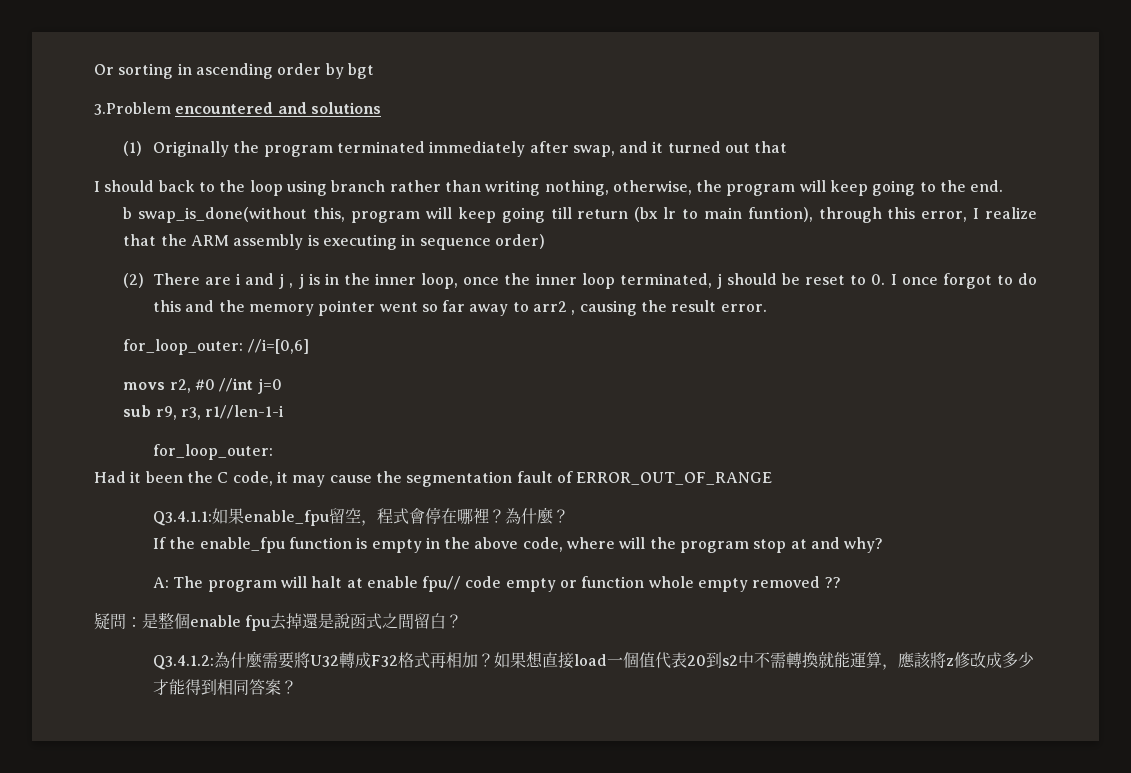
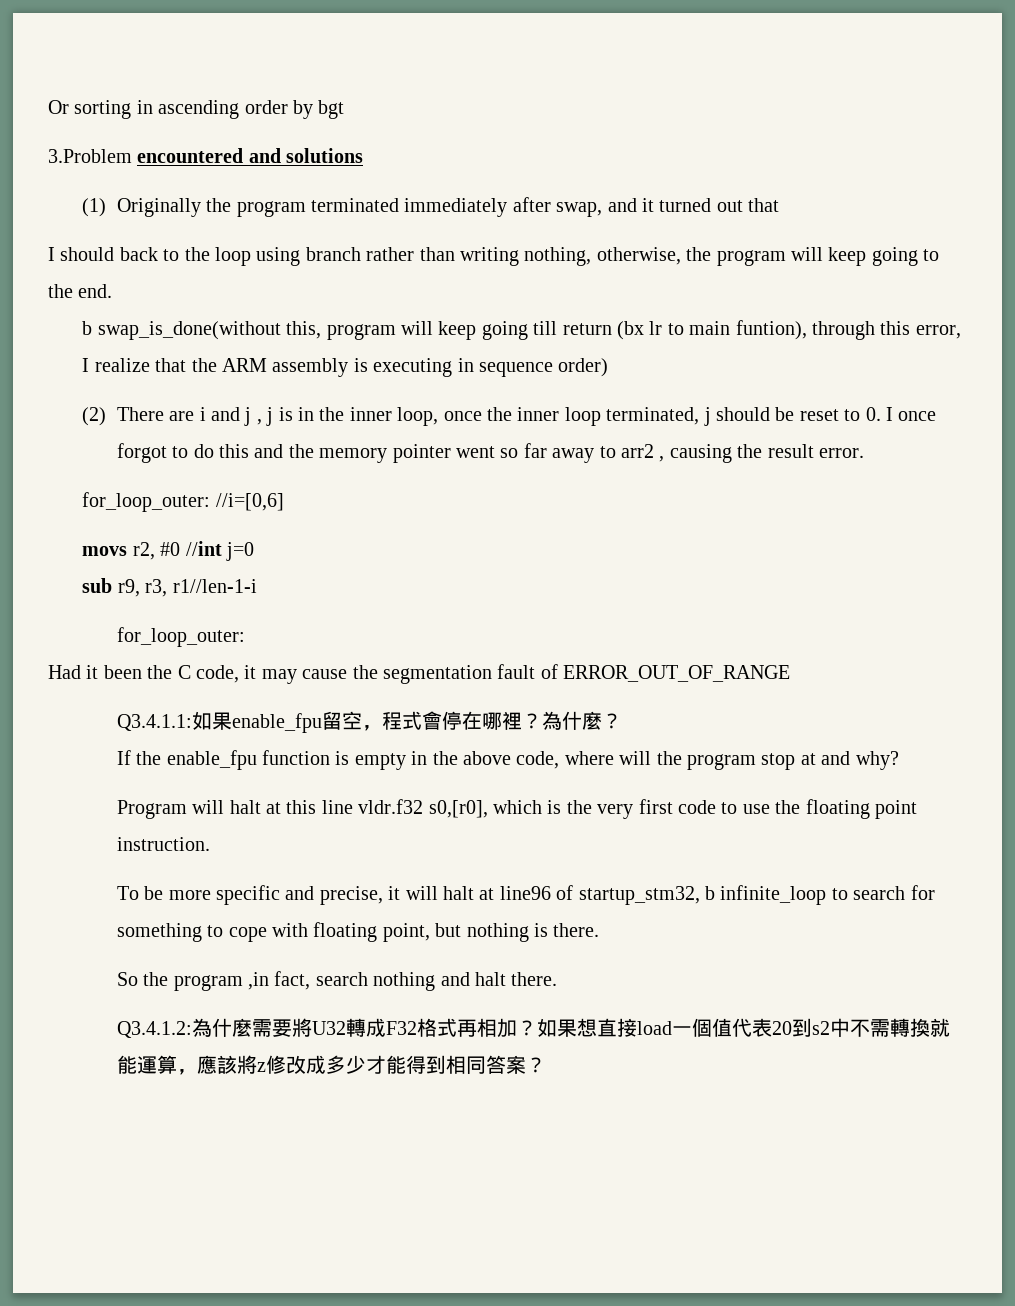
[152,576,841,592] [94,612,463,631] A: The program will halt at enable fpu// code empty or function whole empty removed ?? // 疑問：是整個enable fpu去掉還是說函式之間留白？ -> [116,799,918,819] [116,837,210,851] [116,885,935,905] [116,922,600,942] [116,971,558,991] Program will halt at this line vldr.f32 s0,[r0], which is the very first code to use the floating point instruction. // To be more specific and precise, it will halt at line96 of startup_stm32, b infinite_loop to search for something to cope with floating point, but nothing is there. // So the program ,in fact, search nothing and halt there.

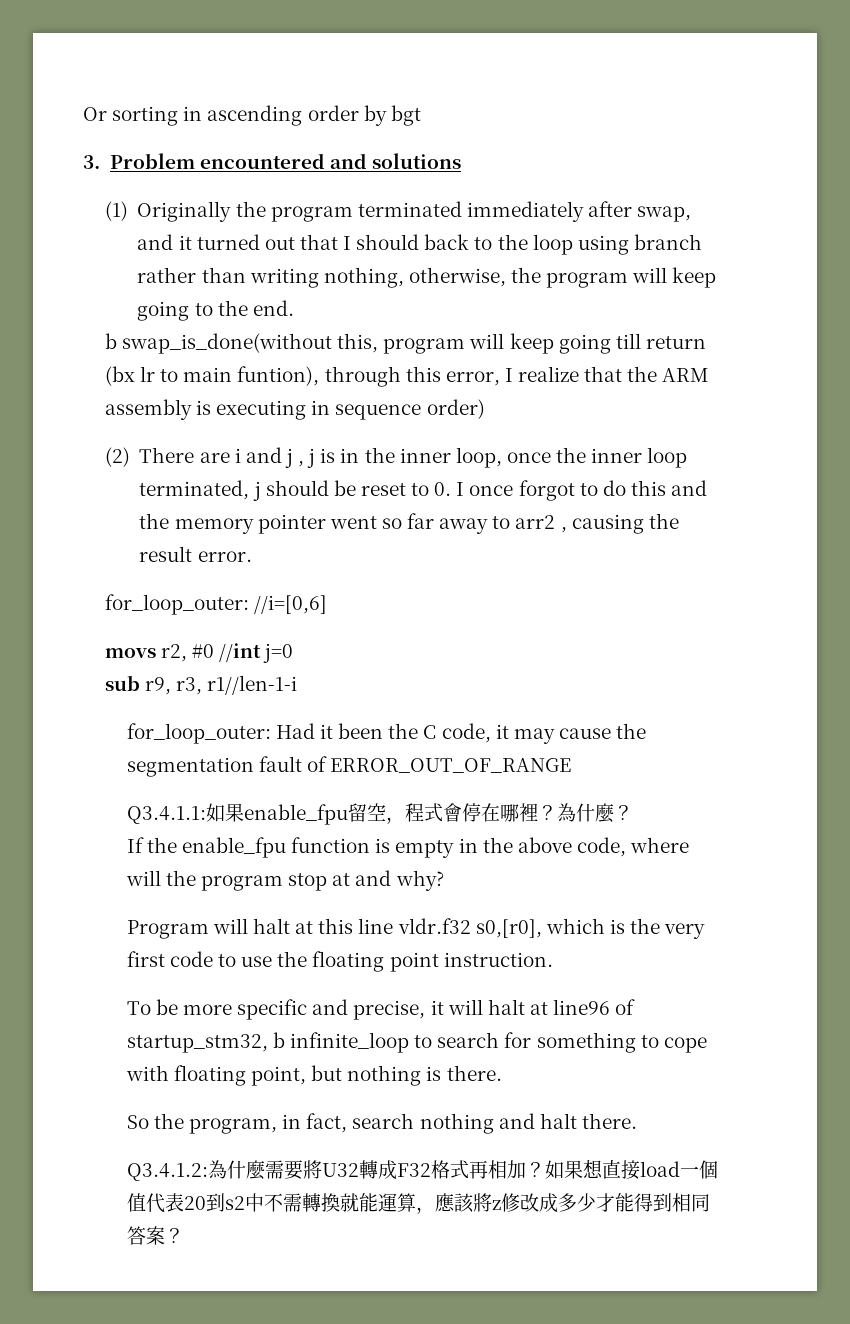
[48,149,132,163] 3.Problem -> [83,153,195,169] 3. Problem
(780, 205) // -> (338, 242) none
(245, 637) // -> (271, 733) none
[173,972,270,991] program ,in -> [189,1114,302,1134] program, in

